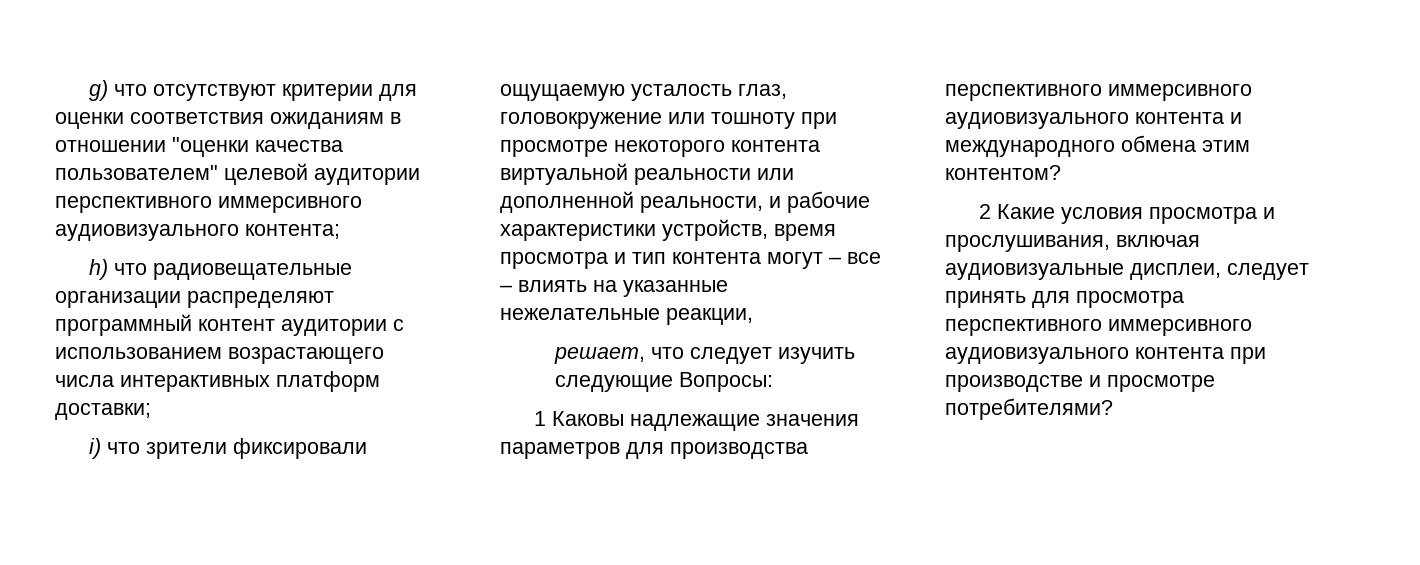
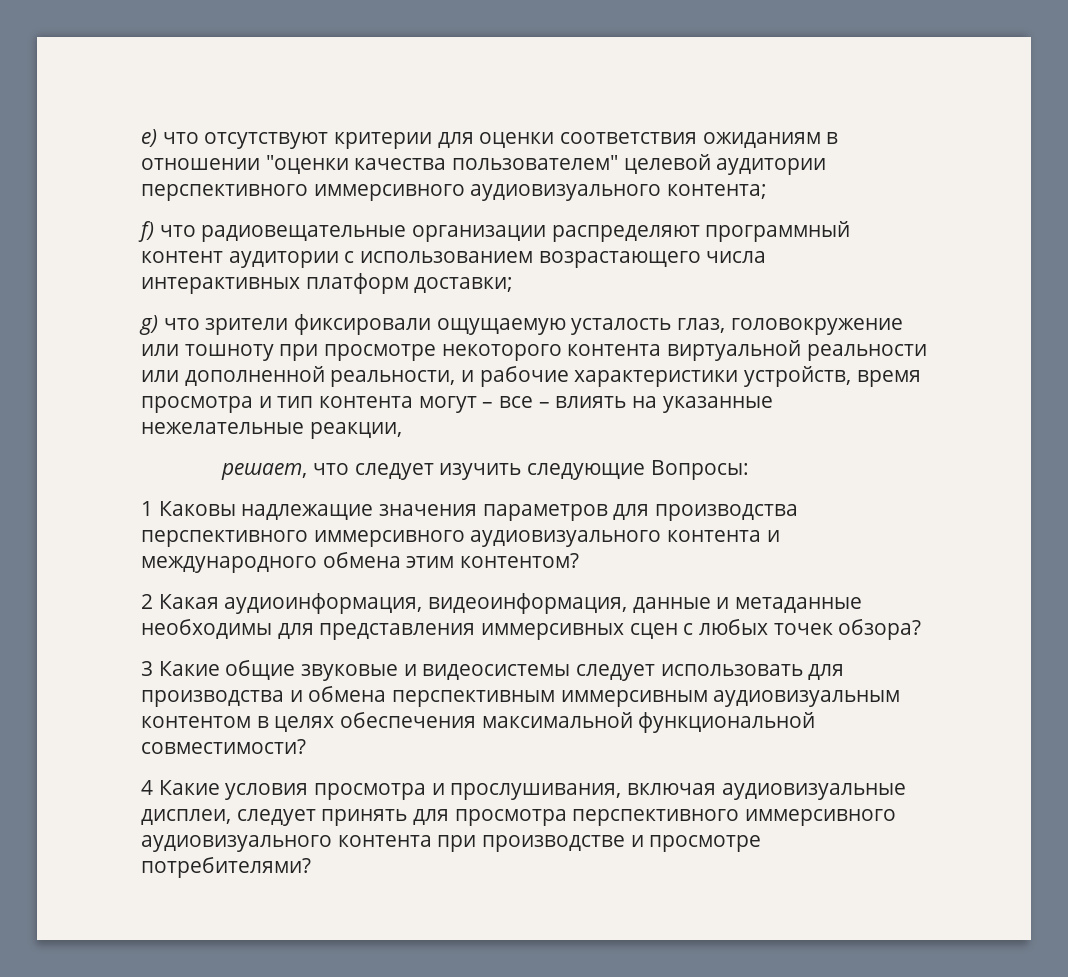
[89,80,109,101] g) -> [141,129,157,147] e)
[89,259,109,280] h) -> [138,221,154,242] f)
[89,438,102,459] i) -> [139,315,158,335] g)
(992, 211) none -> [158,593,863,614] [141,619,922,640] [141,660,845,681] [141,686,901,707] [141,712,816,733] [141,739,306,754] [141,780,153,795] Какая аудиоинформация, видеоинформация, данные и метаданные необходимы для представления иммерсивных сцен с любых точек обзора? // 3 Какие общие звуковые и видеосистемы следует использовать для производства и обмена перспективным иммерсивным аудиовизуальным контентом в целях обеспечения максимальной функциональной совместимости? // 4

